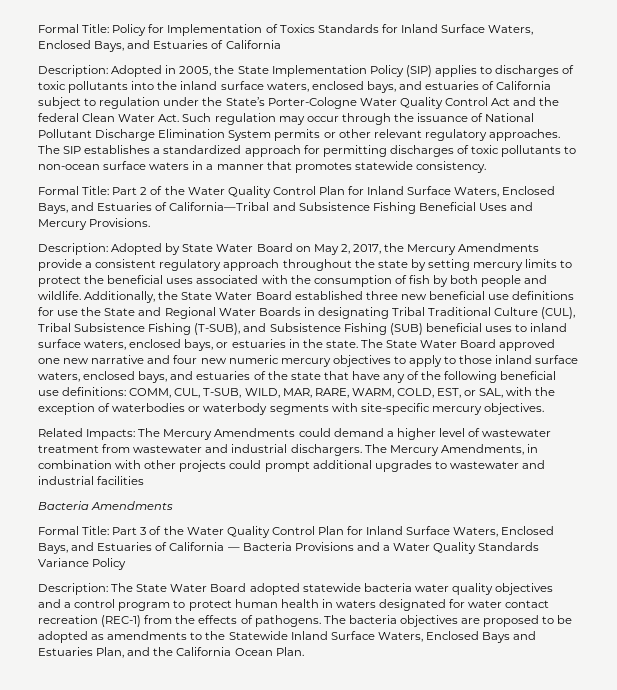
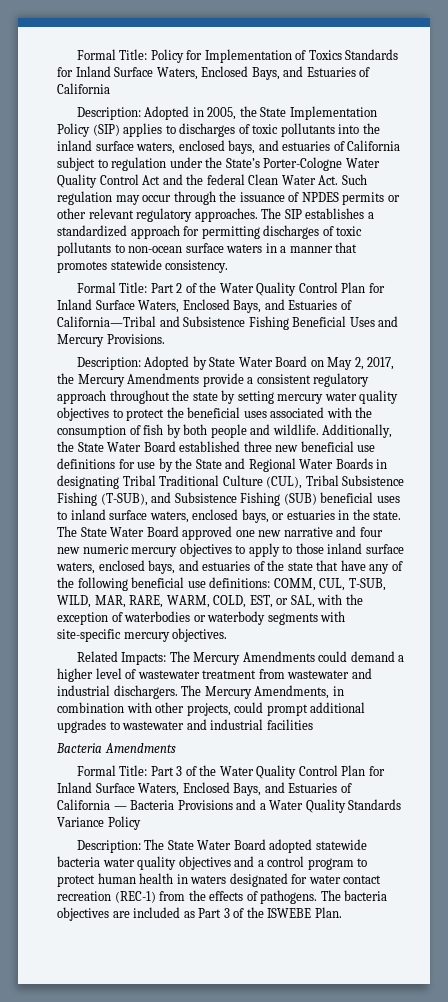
[485,113,535,122] [38,129,272,141] National Pollutant Discharge Elimination System -> [301,192,339,202] NPDES
[525,259,558,268] limits -> [324,390,399,404] [57,407,109,421] water quality objectives
(79, 313) none -> [158,458,173,472] by
[179,460,227,472] projects -> [186,703,231,716] projects,
[483,615,573,627] [38,631,537,643] [38,647,273,658] proposed to be adopted as amendments to the Statewide Inland Surface Waters, Enclosed Bays and Estuaries Plan, and the California Ocean -> [133,907,312,918] included as Part 3 of the ISWEBE

